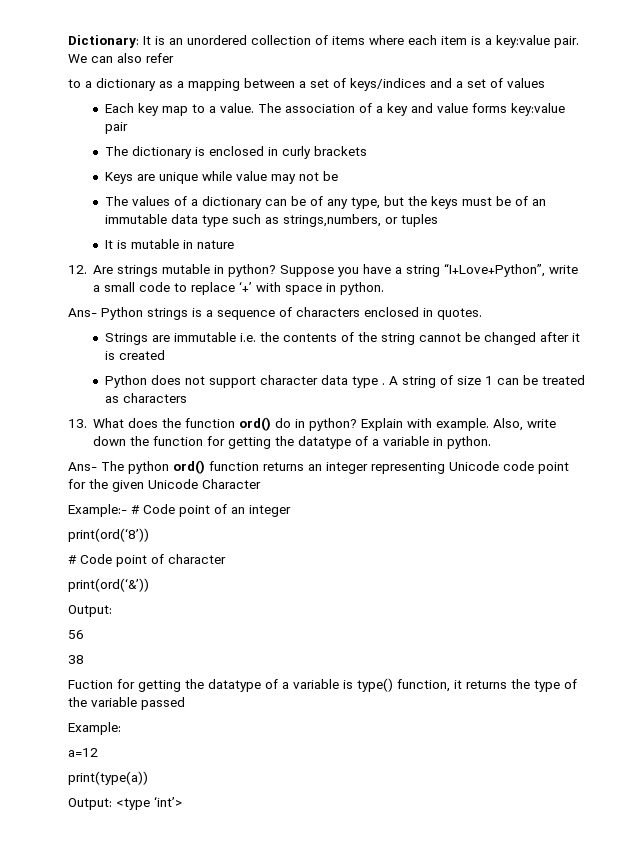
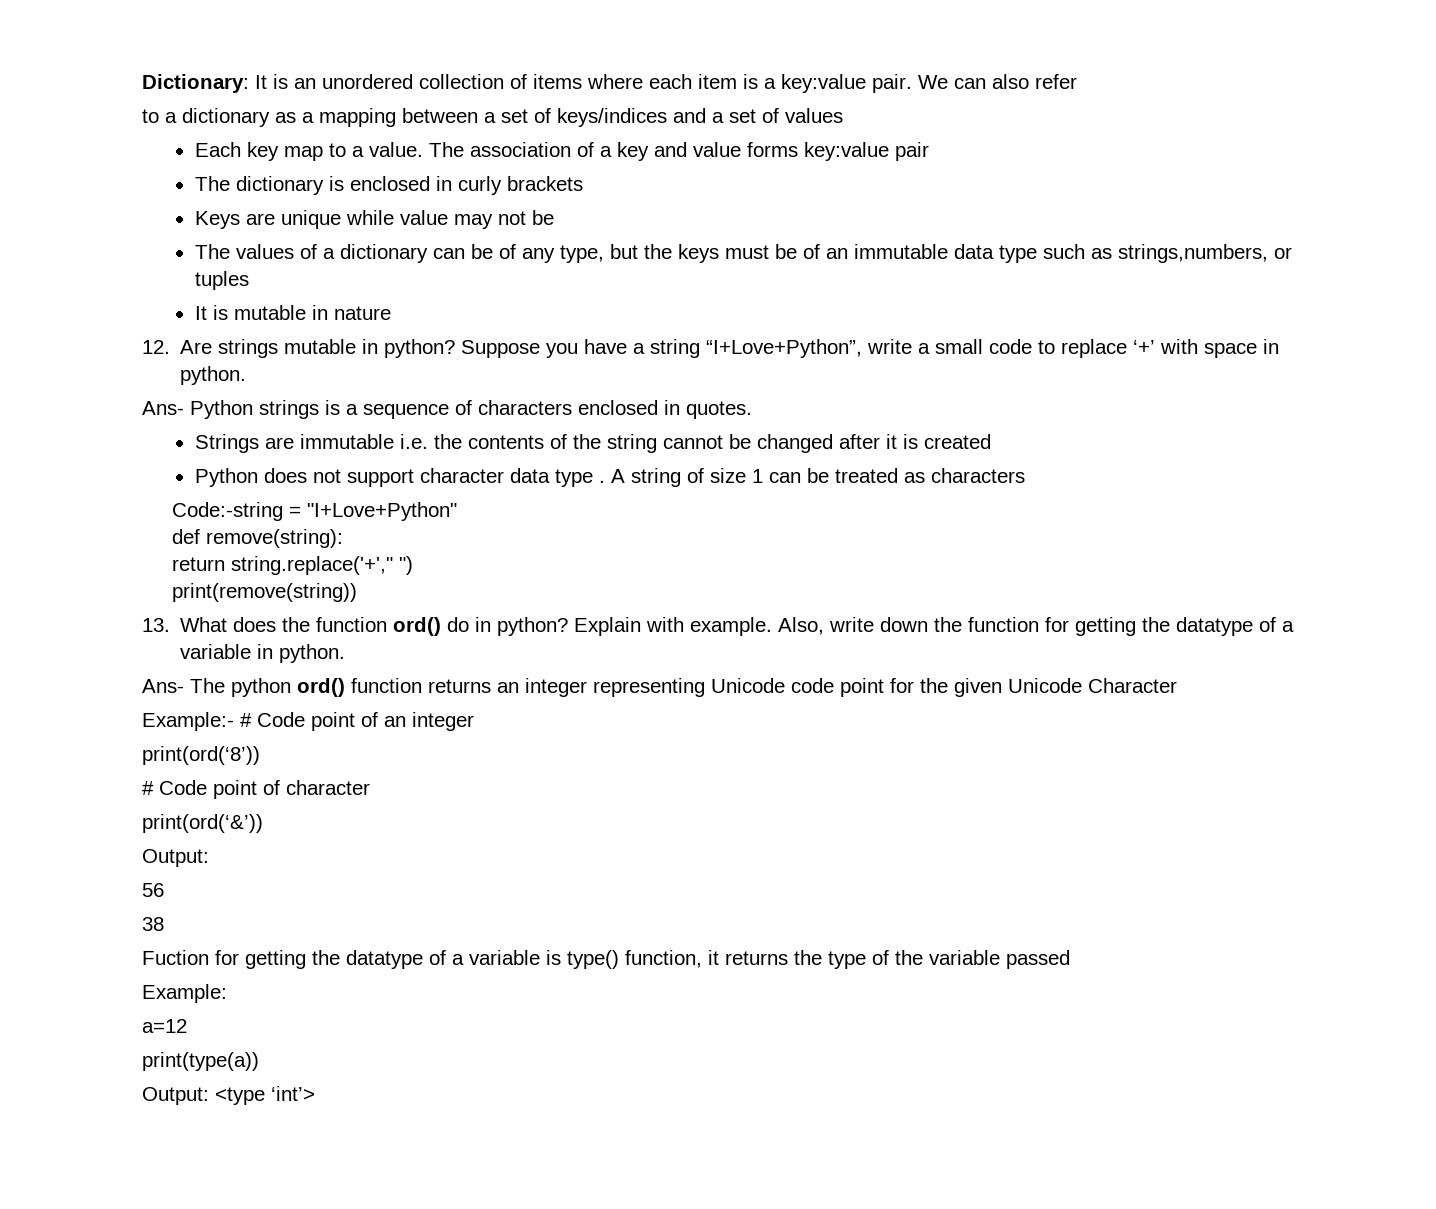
(188, 398) none -> [172,502,458,521] [172,529,344,548] [172,556,414,575] [172,583,358,602] // Code:-string = "I+Love+Python" // def remove(string): // return string.replace('+'," ") // print(remove(string))

